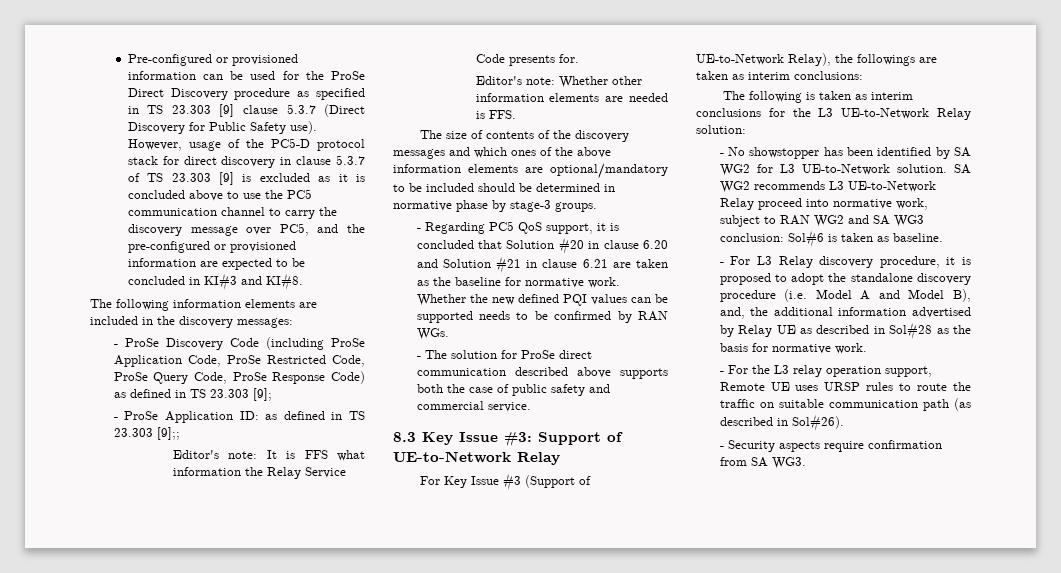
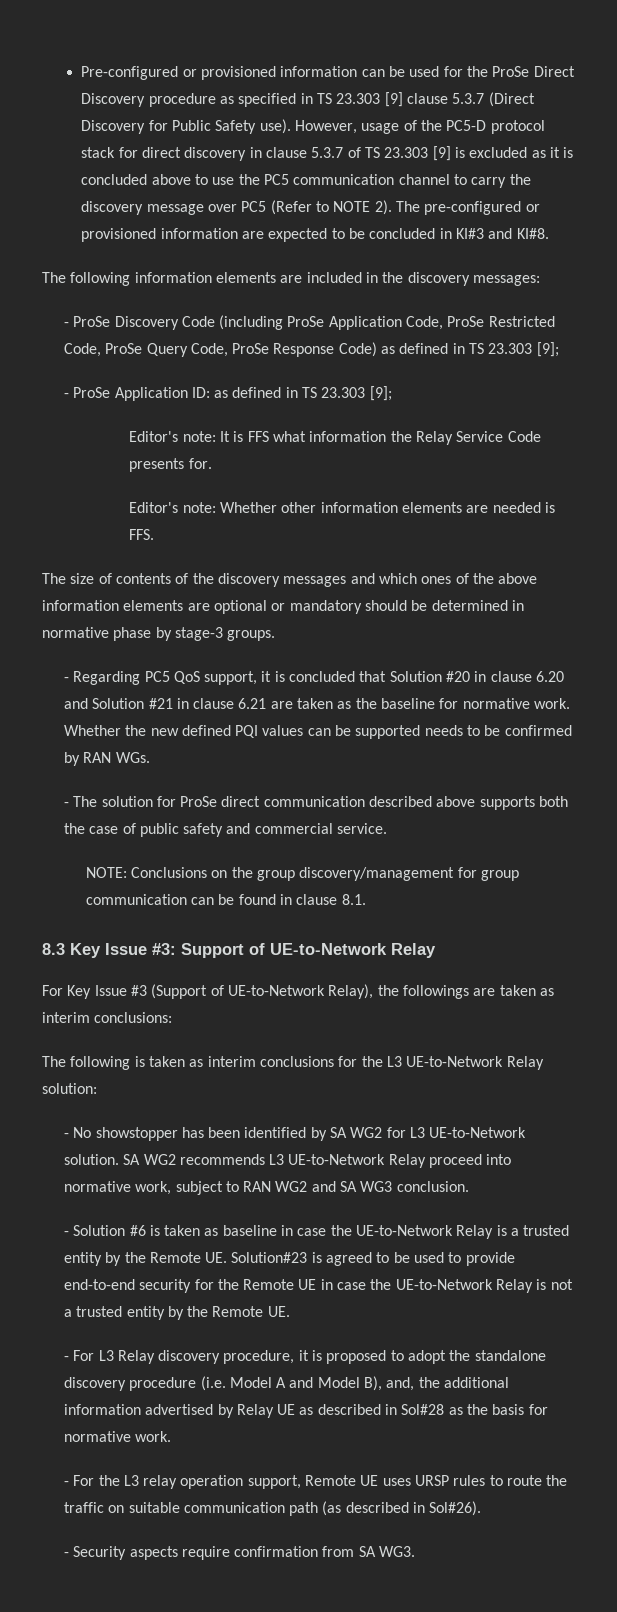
[279,223,365,236] PC5, and the -> [241,200,421,215] PC5 (Refer to NOTE 2). The
[156,427,180,440] [9];; -> [369,386,392,401] [9];
[550,163,668,179] [393,183,474,192] optional/mandatory to be included -> [213,600,362,614] optional or mandatory
(531, 407) none -> [85,867,519,881] [85,894,366,905] // NOTE: Conclusions on the group discovery/management for group communication can be found in clause 8.1.
[719,230,943,247] conclusion: Sol#6 is taken as baseline. -> [396,1181,469,1192] [63,1225,570,1239] [63,1252,515,1266] [63,1279,573,1293] [63,1306,290,1320] conclusion. // - Solution #6 is taken as baseline in case the UE-to-Network Relay is a trusted entity by the Remote UE. Solution#23 is agreed to be used to provide end-to-end security for the Remote UE in case the UE-to-Network Relay is not a trusted entity by the Remote UE.

